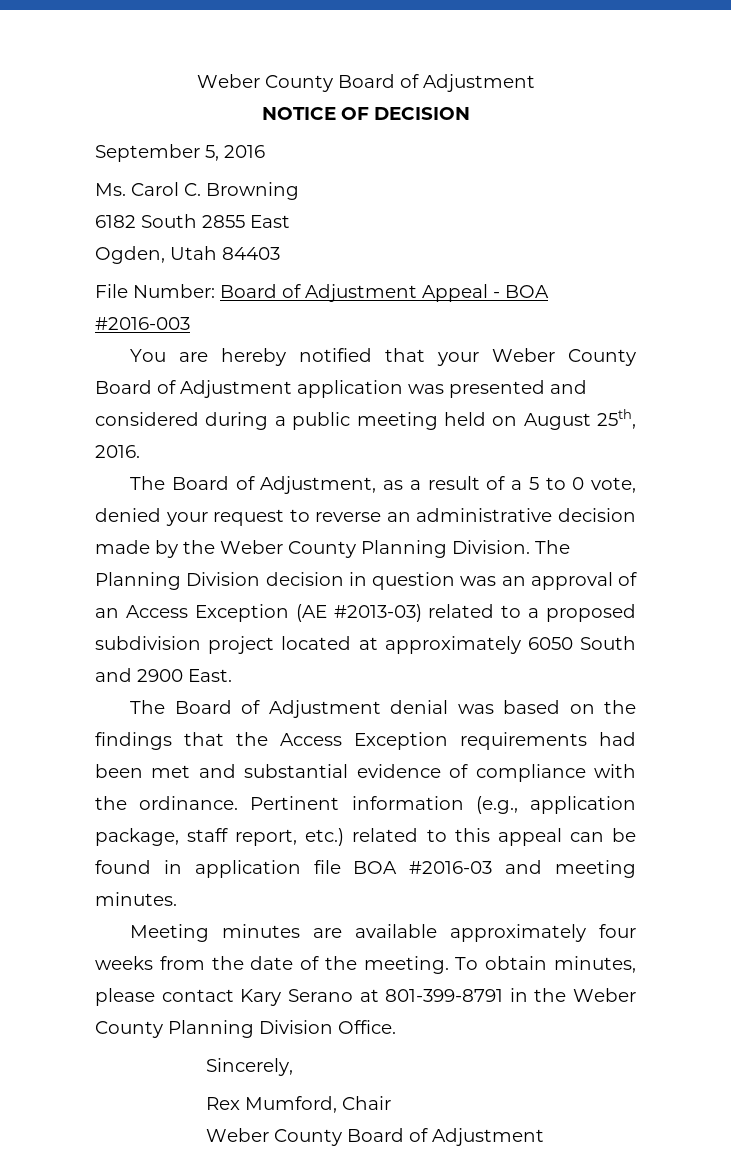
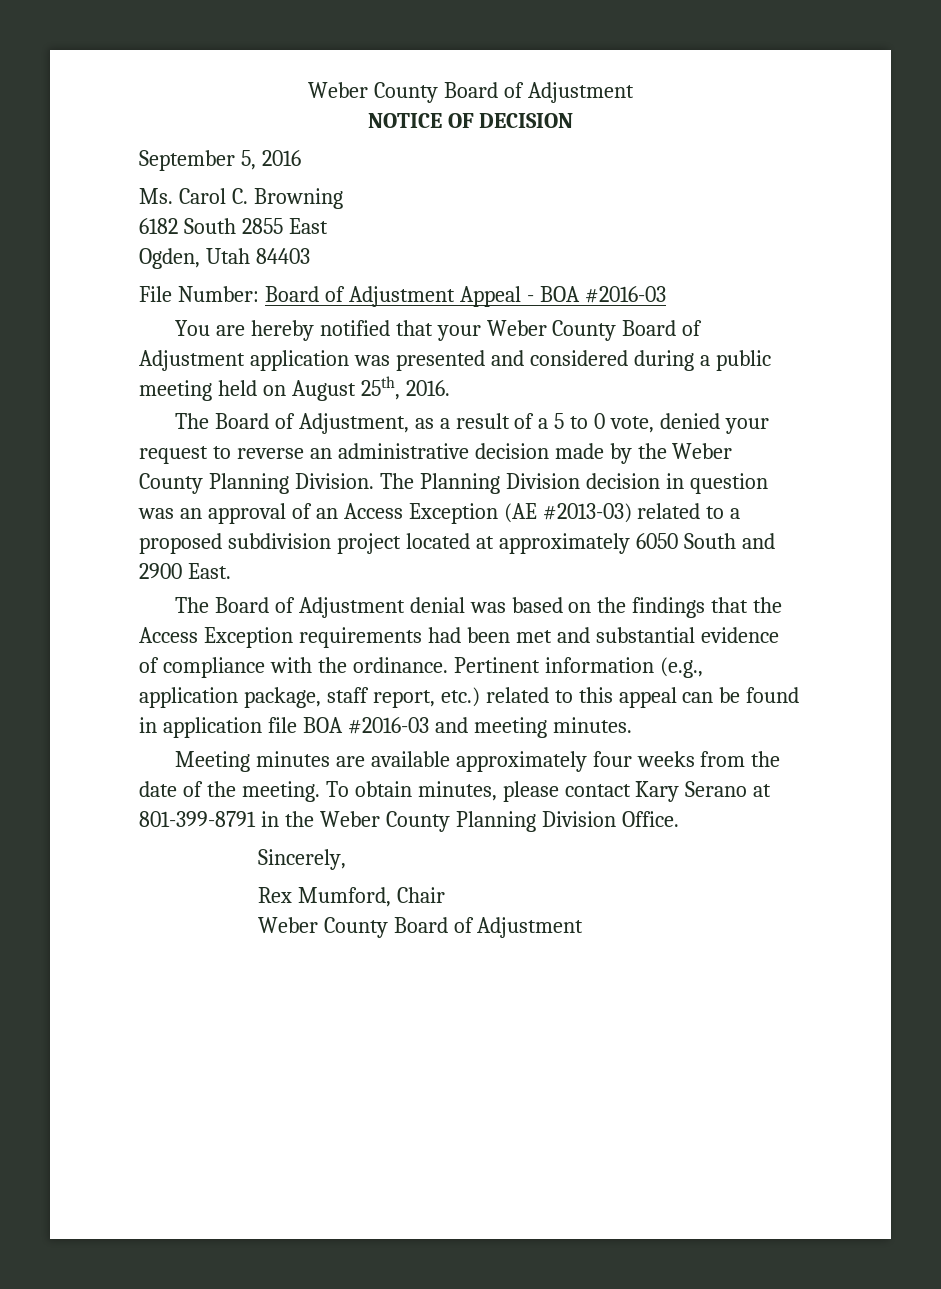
[95,317,190,330] #2016-003 -> [584,286,666,303] #2016-03

